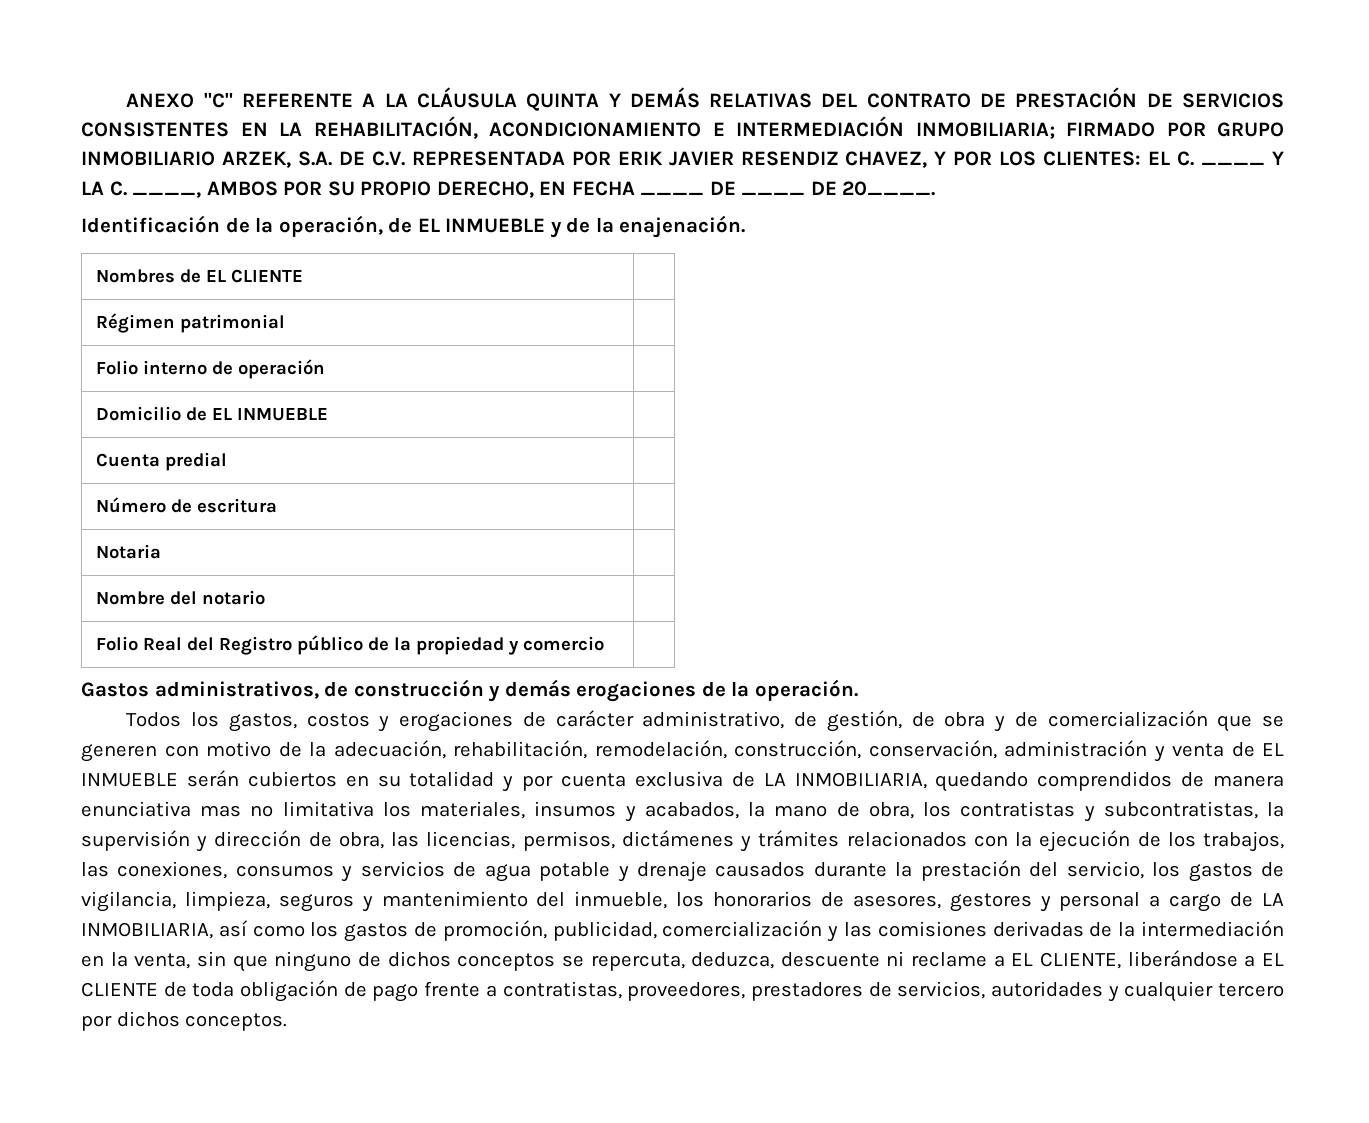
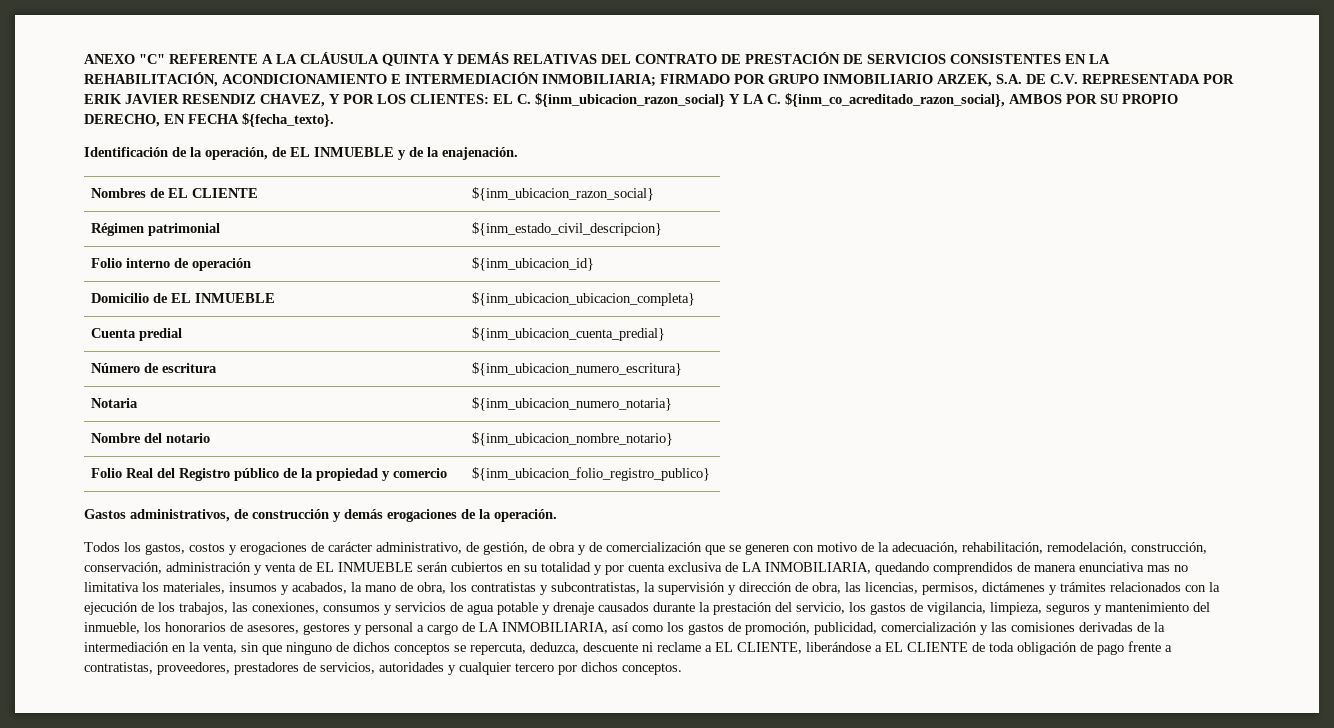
[1201,162,1266,165] ____ -> [535,93,725,107] ${inm_ubicacion_razon_social}
[132,192,202,198] ____, -> [785,93,1005,107] ${inm_co_acreditado_razon_social},
[640,181,936,196] ____ DE ____ DE 20____. -> [242,113,334,127] ${fecha_texto}.
(304, 276) none -> [472,187,655,201] ${inm_ubicacion_razon_social}
(286, 323) none -> [472,222,663,236] ${inm_estado_civil_descripcion}
(326, 369) none -> [472,257,595,271] ${inm_ubicacion_id}
(329, 414) none -> [472,292,696,306] ${inm_ubicacion_ubicacion_completa}
(228, 461) none -> [472,327,666,341] ${inm_ubicacion_cuenta_predial}
(278, 505) none -> [472,362,683,376] ${inm_ubicacion_numero_escritura}
(162, 551) none -> [472,397,673,411] ${inm_ubicacion_numero_notaria}
(266, 597) none -> [472,432,674,446] ${inm_ubicacion_nombre_notario}
(605, 643) none -> [472,467,711,481] ${inm_ubicacion_folio_registro_publico}

